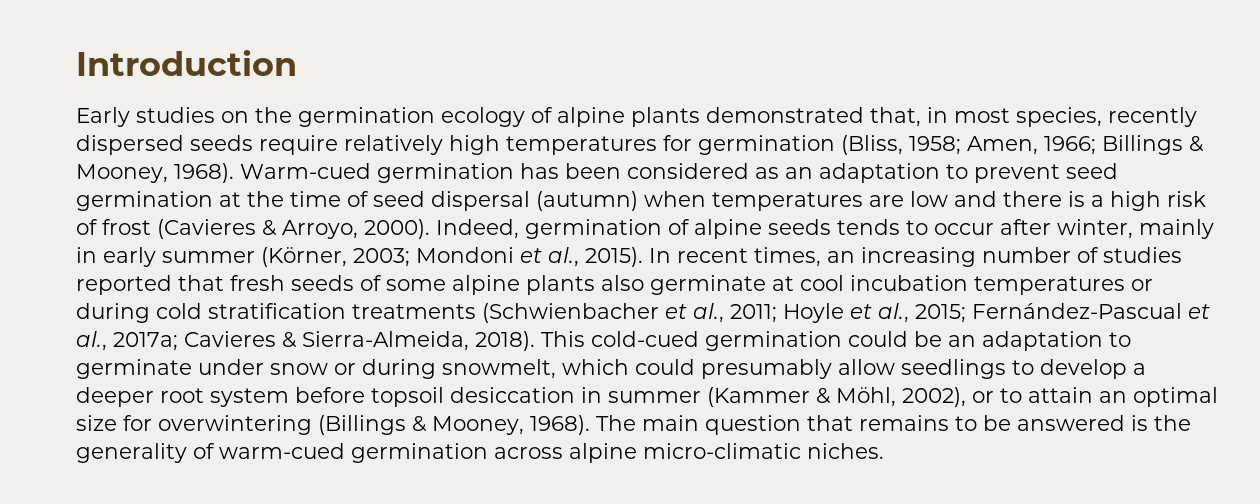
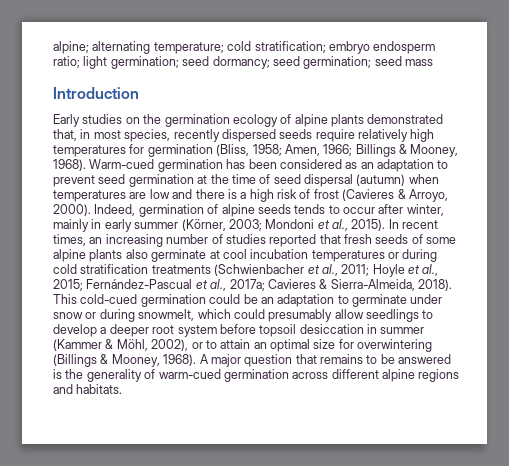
(76, 63) none -> [53,41,436,54] [53,56,433,69] alpine; alternating temperature; cold stratification; embryo endosperm ratio; light germination; seed dormancy; seed germination; seed mass //
[596,415,699,431] The main -> [199,354,241,367] A major
[569,443,884,463] alpine micro-climatic niches. -> [331,369,460,382] [53,384,123,394] different alpine regions and habitats.

